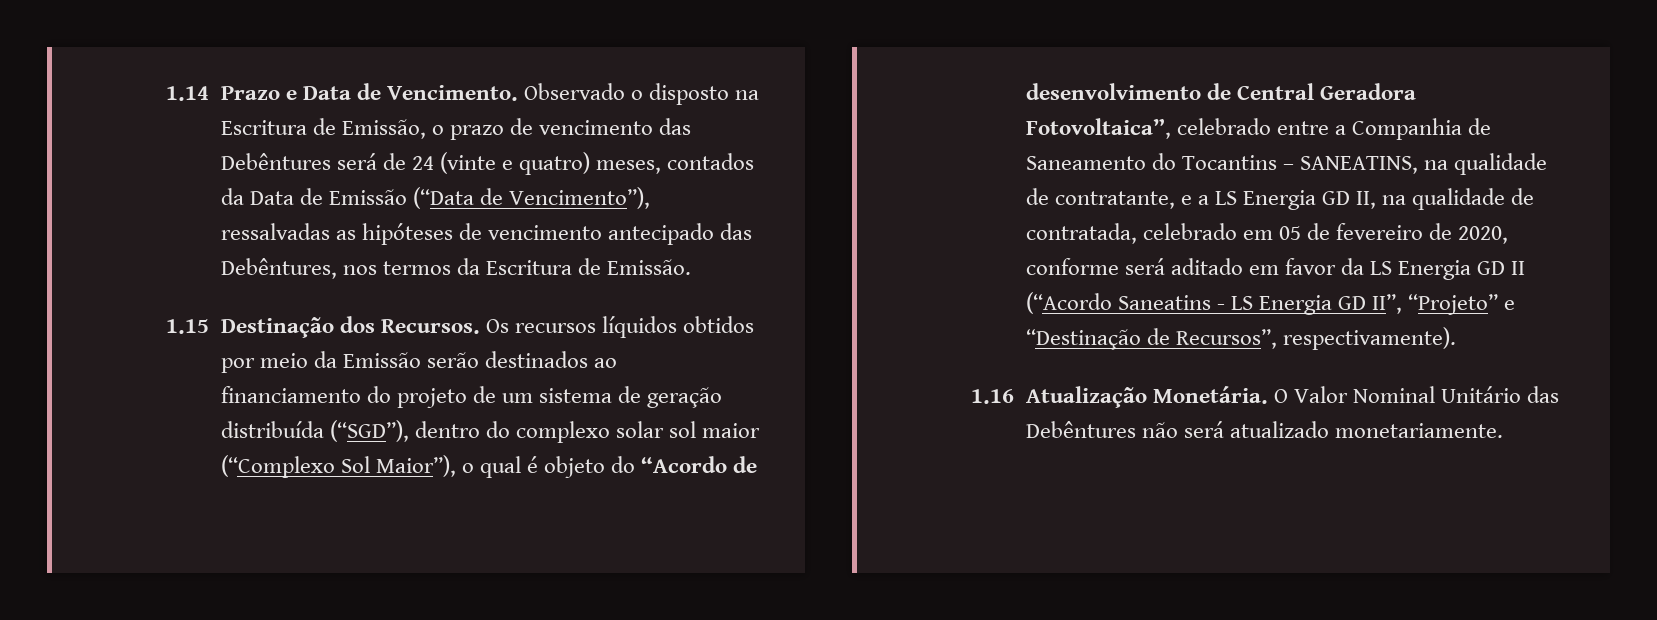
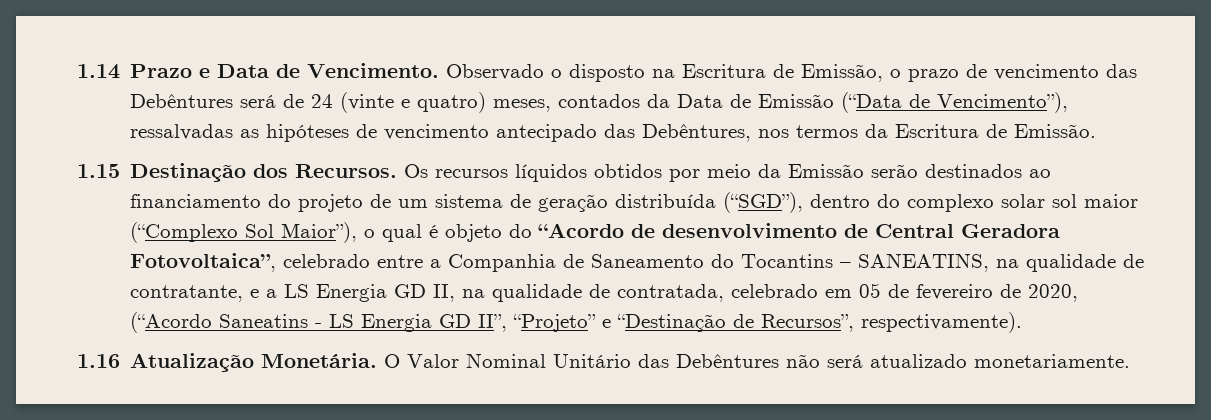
[1025,258,1526,280] conforme será aditado em favor da LS Energia GD II -> (1078, 293) none

